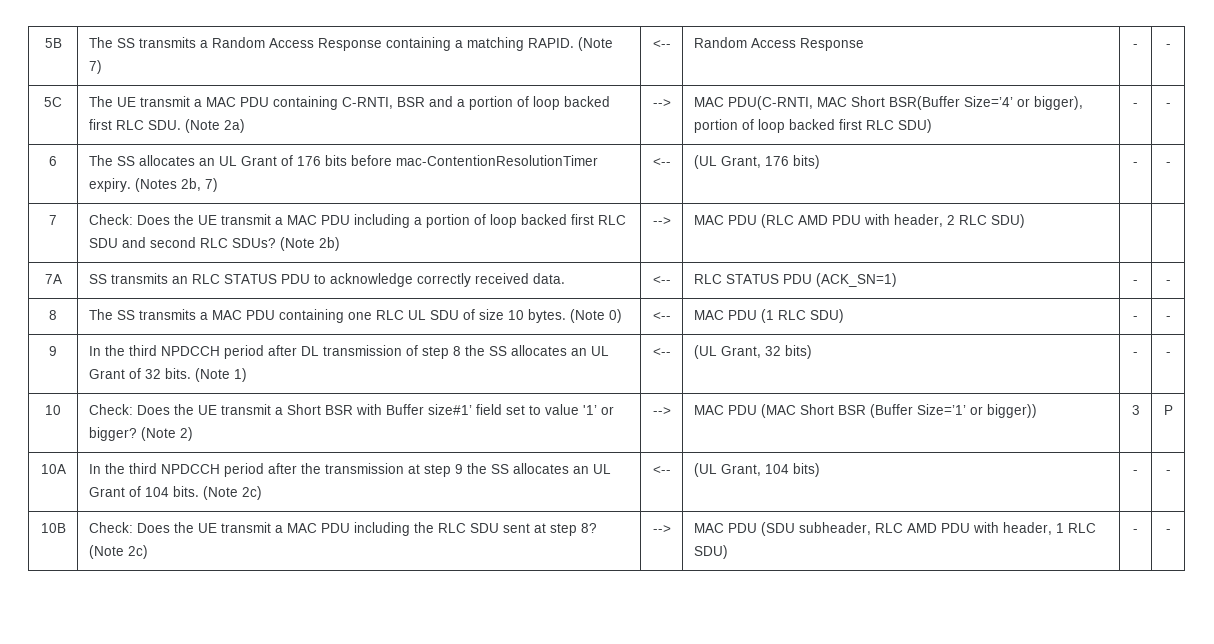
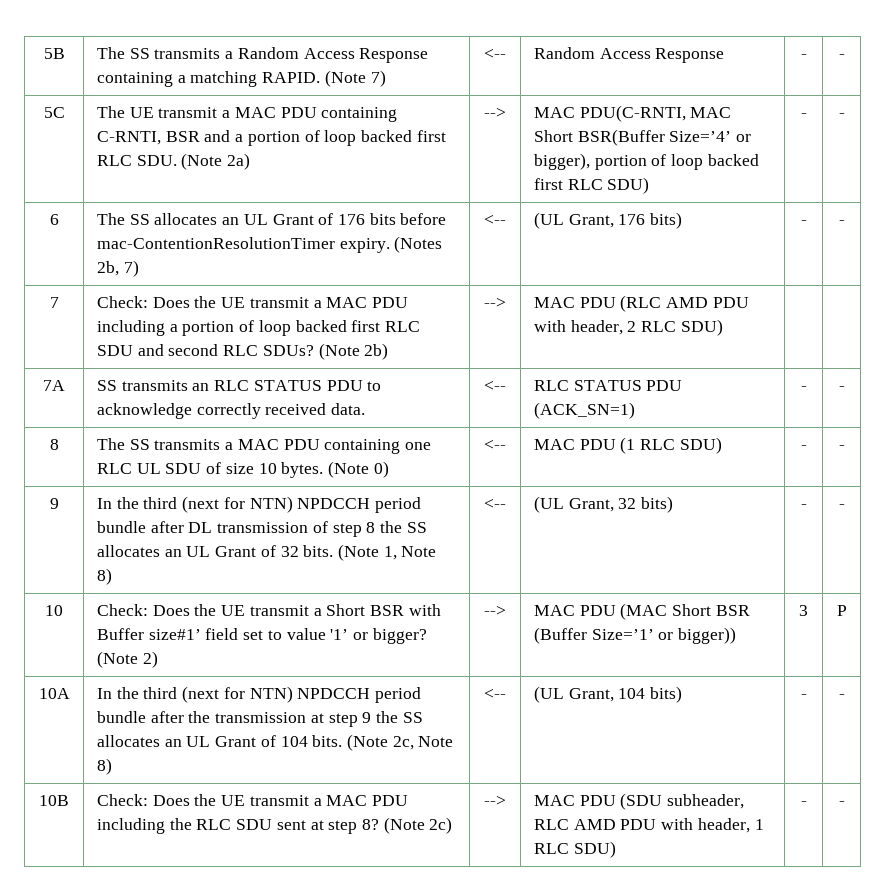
[160,345,264,359] NPDCCH period -> [182,496,421,513] [96,521,146,533] (next for NTN) NPDCCH period bundle
[233,368,247,382] 1) -> [383,546,437,560] [96,568,112,585] 1, Note 8)
[160,463,264,477] NPDCCH period -> [182,686,421,703] [96,711,146,723] (next for NTN) NPDCCH period bundle
[241,486,262,500] 2c) -> [392,736,454,750] [96,758,112,775] 2c, Note 8)

